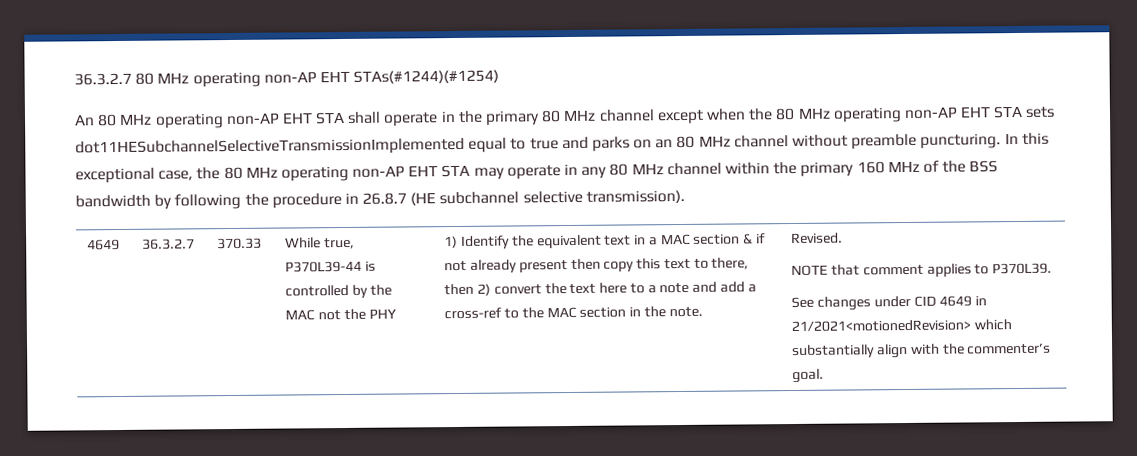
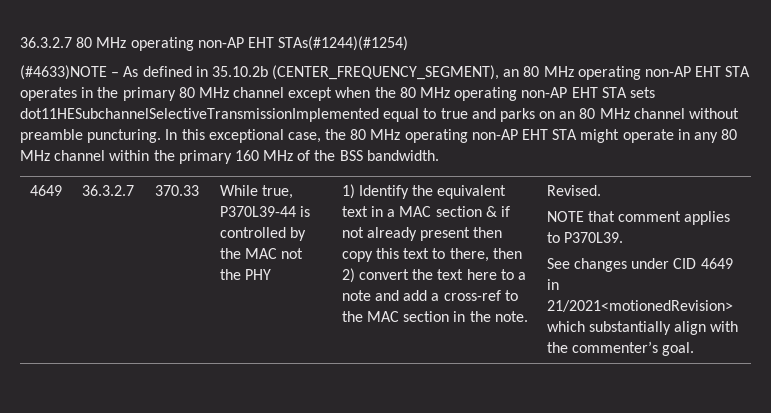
[74,111,439,129] An 80 MHz operating non-AP EHT STA shall operate -> [20,65,751,80] [20,87,77,101] (#4633)NOTE – As defined in 35.10.2b (CENTER_FREQUENCY_SEGMENT), an 80 MHz operating non-AP EHT STA operates
[473,167,505,180] may -> [580,129,620,143] might
[75,189,685,210] bandwidth by following the procedure in 26.8.7 (HE subchannel selective transmission). -> [366,150,439,161] bandwidth.

